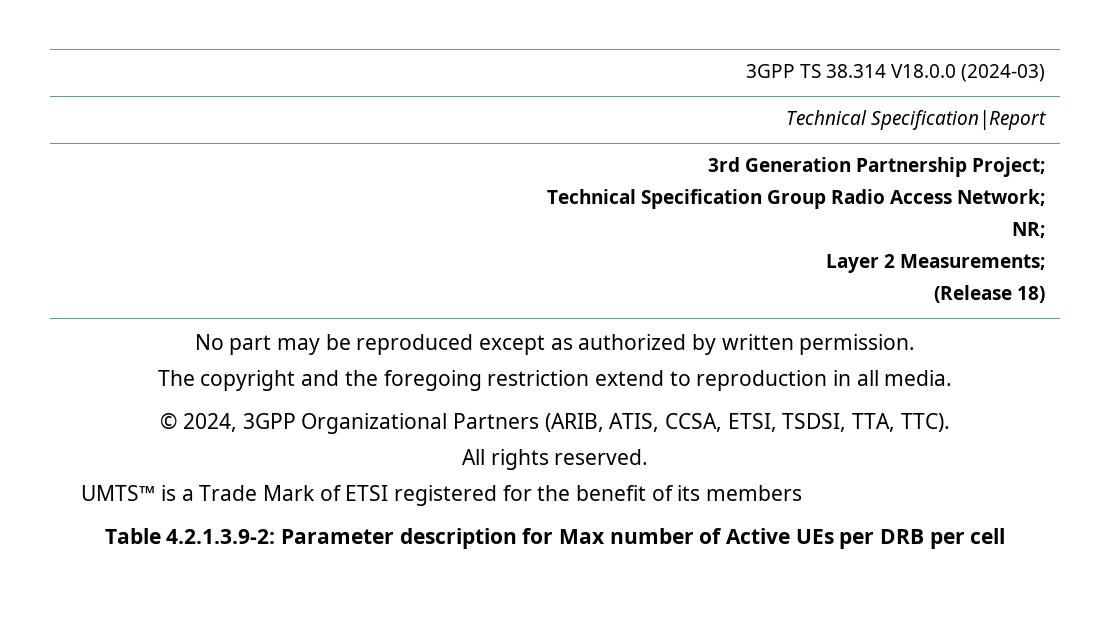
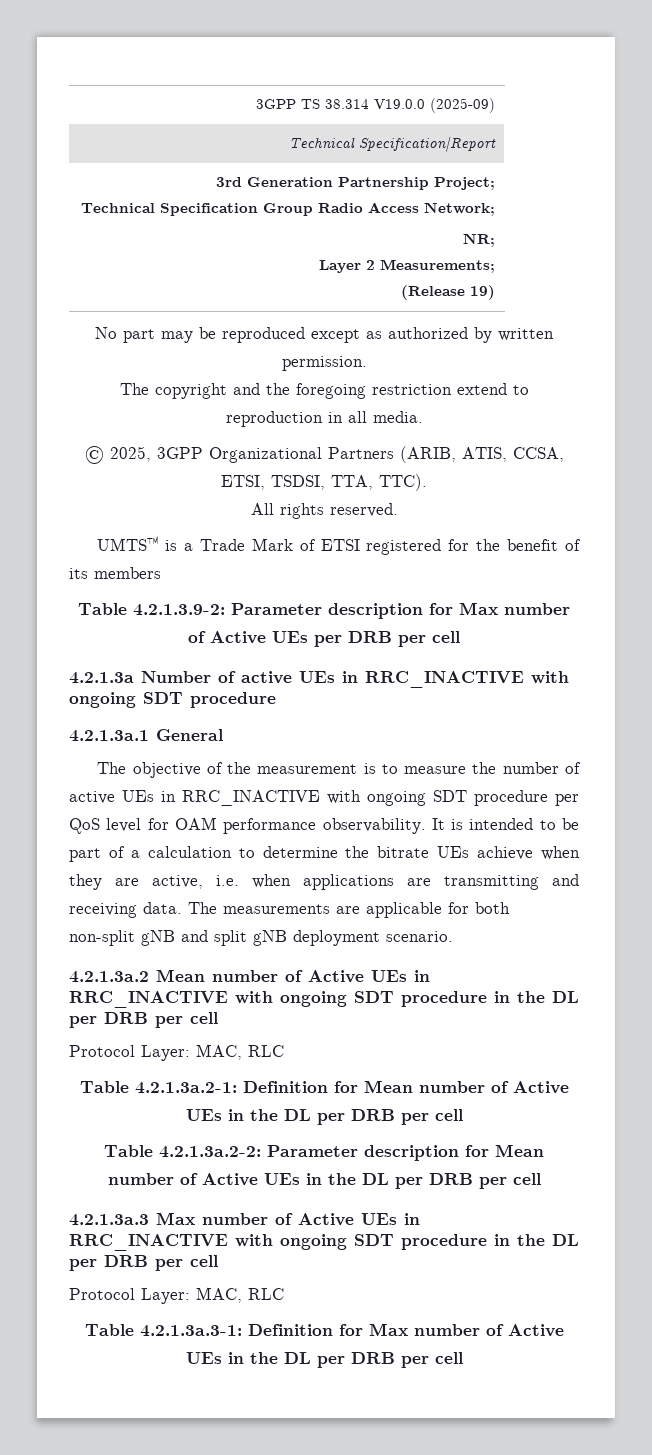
[891,64,1046,82] V18.0.0 (2024-03) -> [374,98,496,113] V19.0.0 (2025-09)
[1017,286,1046,303] 18) -> [470,285,496,300] 19)
[182,413,237,432] 2024, -> [109,446,151,462] 2025,
(1006, 536) none -> [69,671,569,688] [69,692,276,708] [69,729,223,742] [97,762,581,778] [69,790,579,806] [69,817,579,834] [69,846,580,862] [69,874,579,890] [69,902,510,918] [69,930,453,946] [69,969,430,983] [69,991,579,1008] [69,1012,218,1028] [69,1044,284,1061] [79,1080,569,1094] [185,1109,463,1125] [104,1144,544,1161] [107,1173,541,1189] [69,1212,420,1226] [69,1234,579,1251] [69,1255,218,1271] [69,1287,284,1304] [84,1323,564,1337] [185,1352,463,1368] // 4.2.1.3a Number of active UEs in RRC_INACTIVE with ongoing SDT procedure // 4.2.1.3a.1 General // The objective of the measurement is to measure the number of active UEs in RRC_INACTIVE with ongoing SDT procedure per QoS level for OAM performance observability. It is intended to be part of a calculation to determine the bitrate UEs achieve when they are active, i.e. when applications are transmitting and receiving data. The measurements are applicable for both non-split gNB and split gNB deployment scenario. // 4.2.1.3a.2 Mean number of Active UEs in RRC_INACTIVE with ongoing SDT procedure in the DL per DRB per cell // Protocol Layer: MAC, RLC // Table 4.2.1.3a.2-1: Definition for Mean number of Active UEs in the DL per DRB per cell // Table 4.2.1.3a.2-2: Parameter description for Mean number of Active UEs in the DL per DRB per cell // 4.2.1.3a.3 Max number of Active UEs in RRC_INACTIVE with ongoing SDT procedure in the DL per DRB per cell // Protocol Layer: MAC, RLC // Table 4.2.1.3a.3-1: Definition for Max number of Active UEs in the DL per DRB per cell

